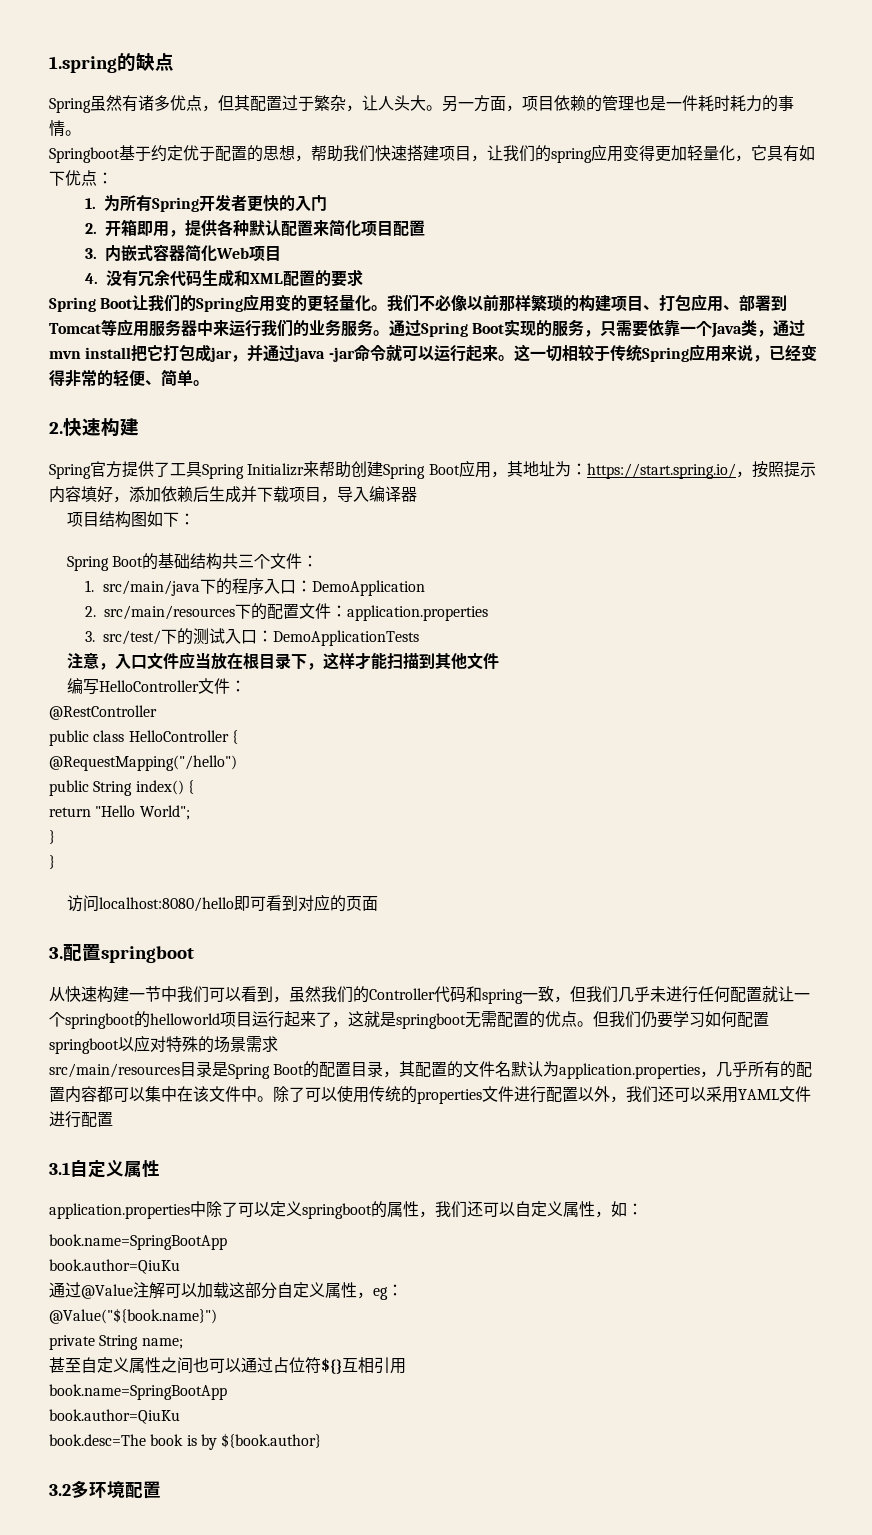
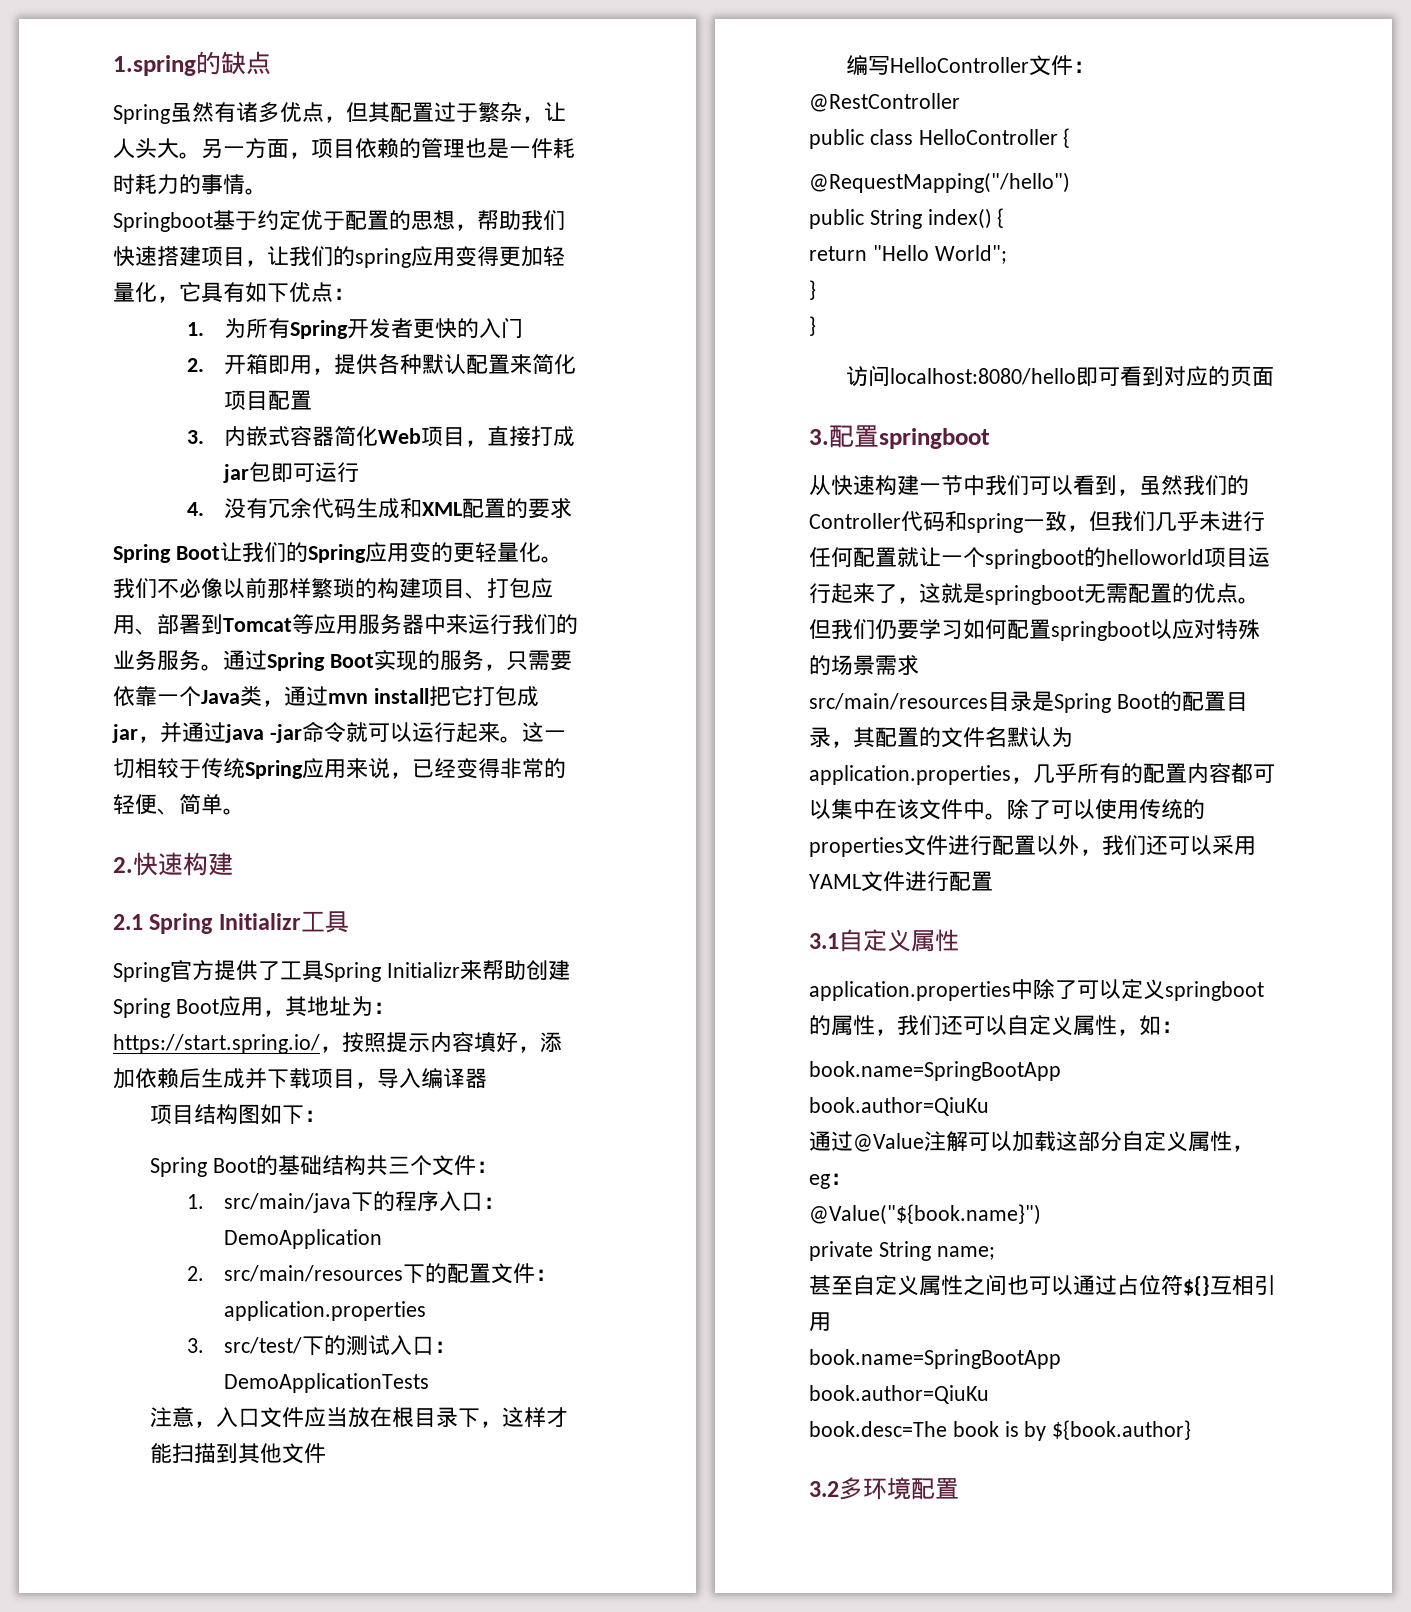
(281, 253) none -> [465,426,576,447] [223,462,360,483] ，直接打成jar包即可运行
(139, 427) none -> [113,911,349,934] // 2.1 Spring Initializr工具

